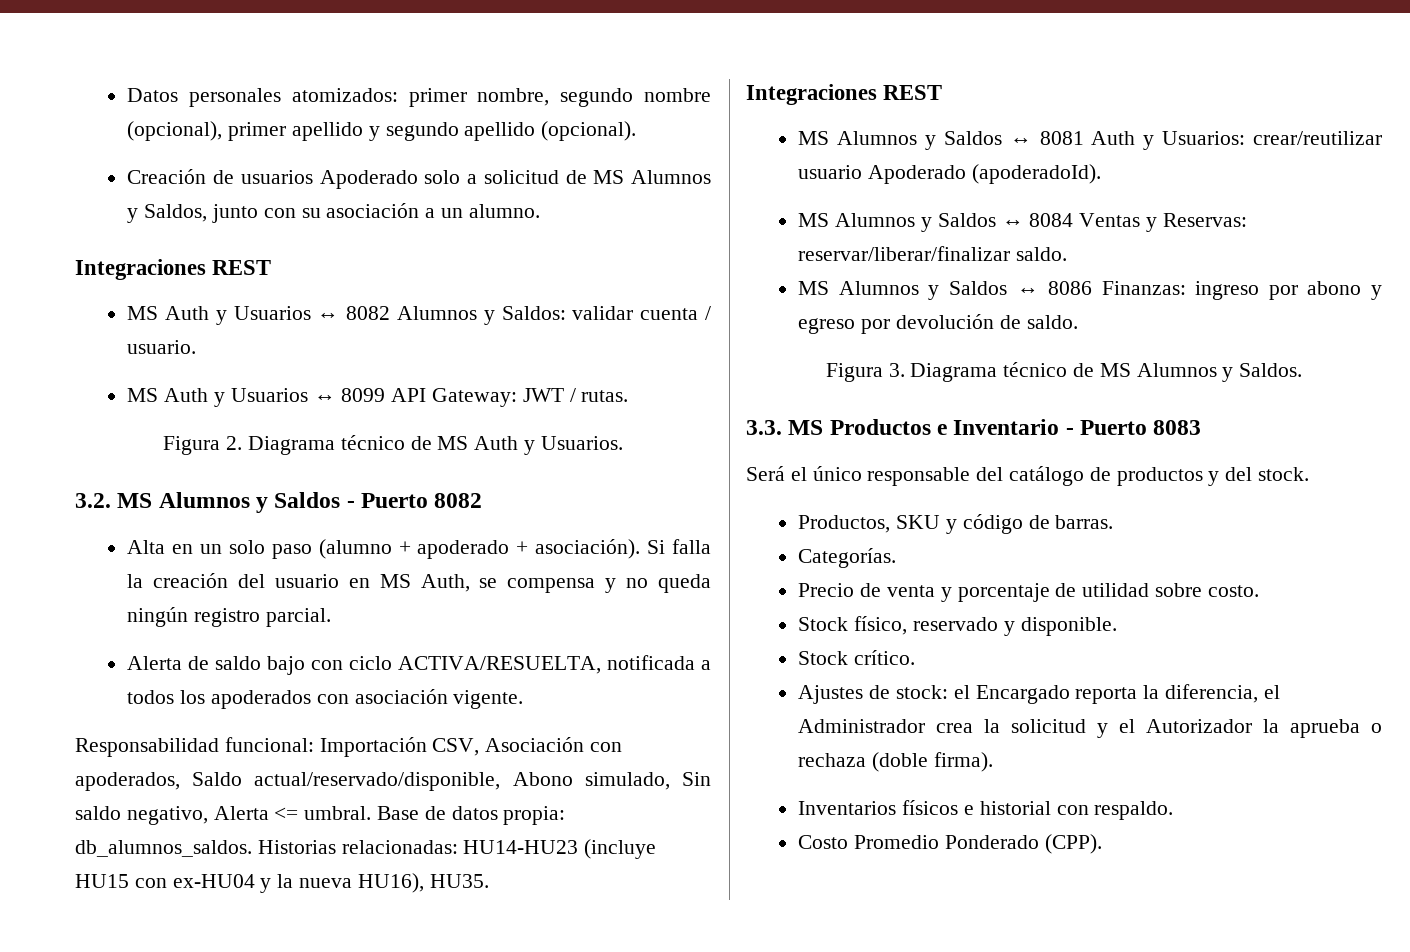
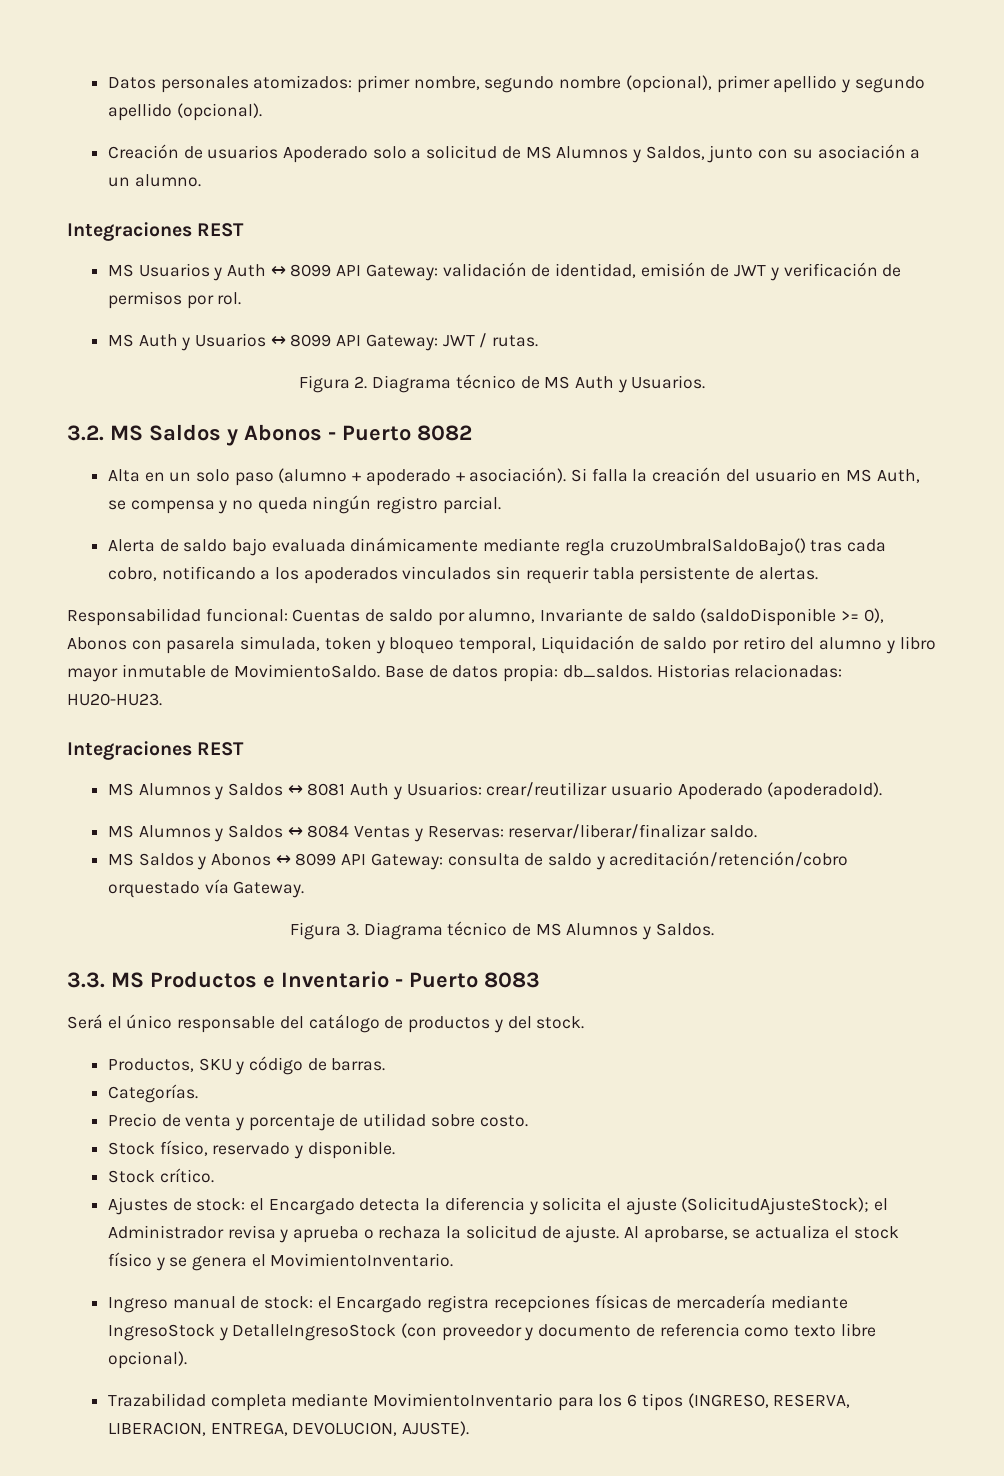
[165,306,712,325] [127,340,197,354] Auth y Usuarios ↔ 8082 Alumnos y Saldos: validar cuenta / usuario. -> [138,262,902,281] [107,291,242,309] Usuarios y Auth ↔ 8099 API Gateway: validación de identidad, emisión de JWT y verificación de permisos por rol.
[158,492,341,513] Alumnos y Saldos -> [149,424,322,446] Saldos y Abonos
[311,655,711,674] [127,689,524,709] [75,737,623,757] [75,772,711,791] [75,806,372,825] con ciclo ACTIVA/RESUELTA, notificada a todos los apoderados con asociación vigente. // Responsabilidad funcional: Importación CSV, Asociación con apoderados, Saldo actual/reservado/disponible, Abono simulado, Sin saldo negativo, Alerta <= umbral. -> [271,537,887,556] [107,566,818,584] [67,608,884,626] [67,635,936,654] [67,664,381,682] evaluada dinámicamente mediante regla cruzoUmbralSaldoBajo() tras cada cobro, notificando a los apoderados vinculados sin requerir tabla persistente de alertas. // Responsabilidad funcional: Cuentas de saldo por alumno, Invariante de saldo (saldoDisponible >= 0), Abonos con pasarela simulada, token y bloqueo temporal, Liquidación de saldo por retiro del alumno y libro mayor inmutable de MovimientoSaldo.
[75,840,252,857] db_alumnos_saldos. -> [562,665,652,678] db_saldos.
[463,839,657,859] [75,873,489,893] HU14-HU23 (incluye HU15 con ex-HU04 y la nueva HU16), HU35. -> [67,693,162,706] HU20-HU23.
[838,281,1382,300] [798,314,1078,334] Alumnos y Saldos ↔ 8086 Finanzas: ingreso por abono y egreso por devolución de saldo. -> [138,851,849,870] [107,879,305,898] Saldos y Abonos ↔ 8099 API Gateway: consulta de saldo y acreditación/retención/cobro orquestado vía Gateway.
[1075,684,1280,704] [798,719,1382,738] [798,752,993,772] [798,800,1174,820] [798,834,1102,854] reporta la diferencia, el Administrador crea la solicitud y el Autorizador la aprueba o rechaza (doble firma). // Inventarios físicos e historial con respaldo. // Costo Promedio Ponderado (CPP). -> [359,1197,889,1215] [107,1225,899,1243] [107,1252,454,1271] [107,1294,848,1313] [107,1323,876,1341] [107,1351,187,1369] [107,1393,851,1411] [107,1421,469,1436] detecta la diferencia y solicita el ajuste (SolicitudAjusteStock); el Administrador revisa y aprueba o rechaza la solicitud de ajuste. Al aprobarse, se actualiza el stock físico y se genera el MovimientoInventario. // Ingreso manual de stock: el Encargado registra recepciones físicas de mercadería mediante IngresoStock y DetalleIngresoStock (con proveedor y documento de referencia como texto libre opcional). // Trazabilidad completa mediante MovimientoInventario para los 6 tipos (INGRESO, RESERVA, LIBERACION, ENTREGA, DEVOLUCION, AJUSTE).

